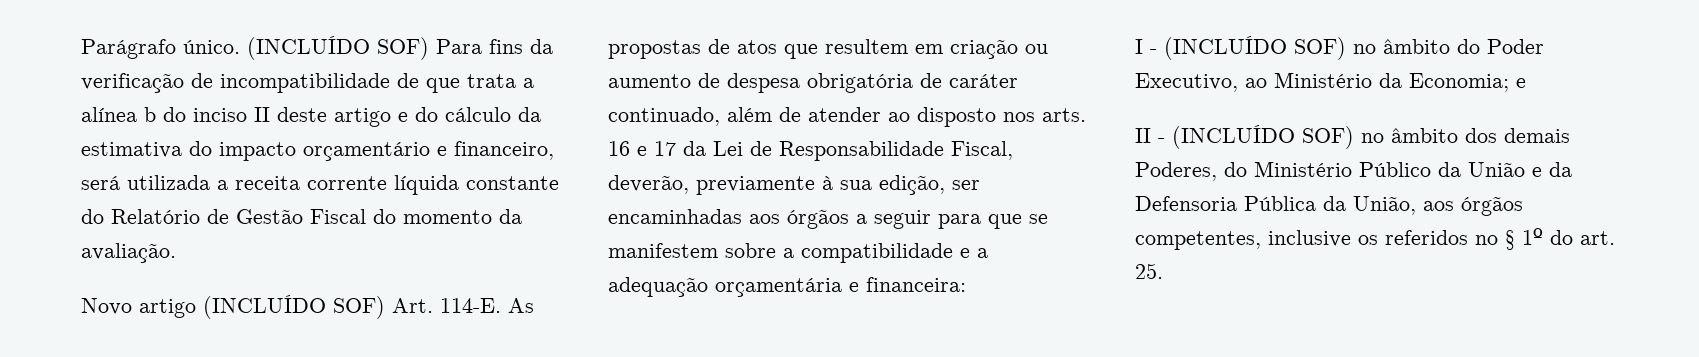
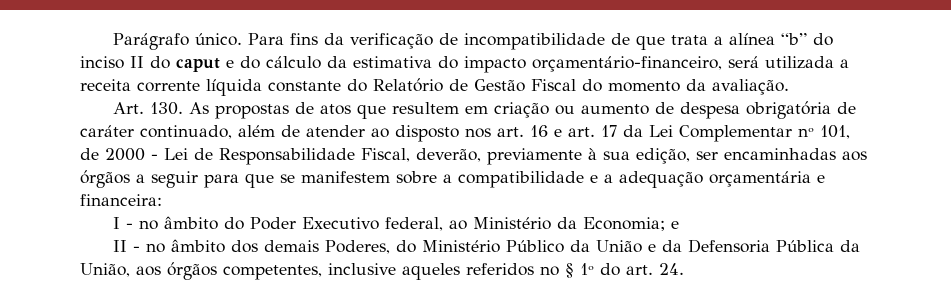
[247,36,429,60] (INCLUÍDO SOF) -> (242, 39) none
[144,107,156,122] b -> [780,33,807,45] “b”
[277,107,391,127] deste artigo -> [150,56,220,72] do caput
[303,141,554,161] orçamentário e financeiro, -> [532,56,722,72] orçamentário-financeiro,
[81,295,501,319] Novo artigo (INCLUÍDO SOF) Art. 114-E. -> [112,102,183,115] Art. 130.
[1042,108,1086,122] arts. -> [497,127,524,137] art.
(647, 151) none -> [568,127,595,137] art.
(743, 148) none -> [679,125,850,142] [80,148,188,161] Complementar nº 101, de 2000 - Lei
[1164,36,1346,60] (INCLUÍDO SOF) -> (133, 226) none
[1135,73,1238,92] Executivo, -> [301,217,443,231] Executivo federal,
[1172,125,1354,149] (INCLUÍDO SOF) -> (140, 249) none
[1358,235,1378,245] os -> [402,263,460,280] aqueles
[1135,263,1163,279] 25. -> [659,263,684,275] 24.

